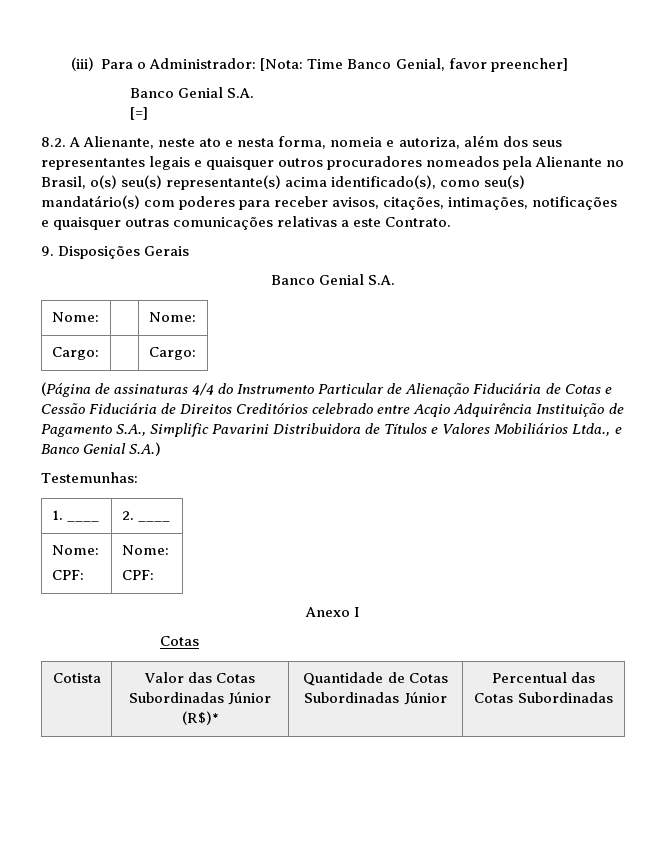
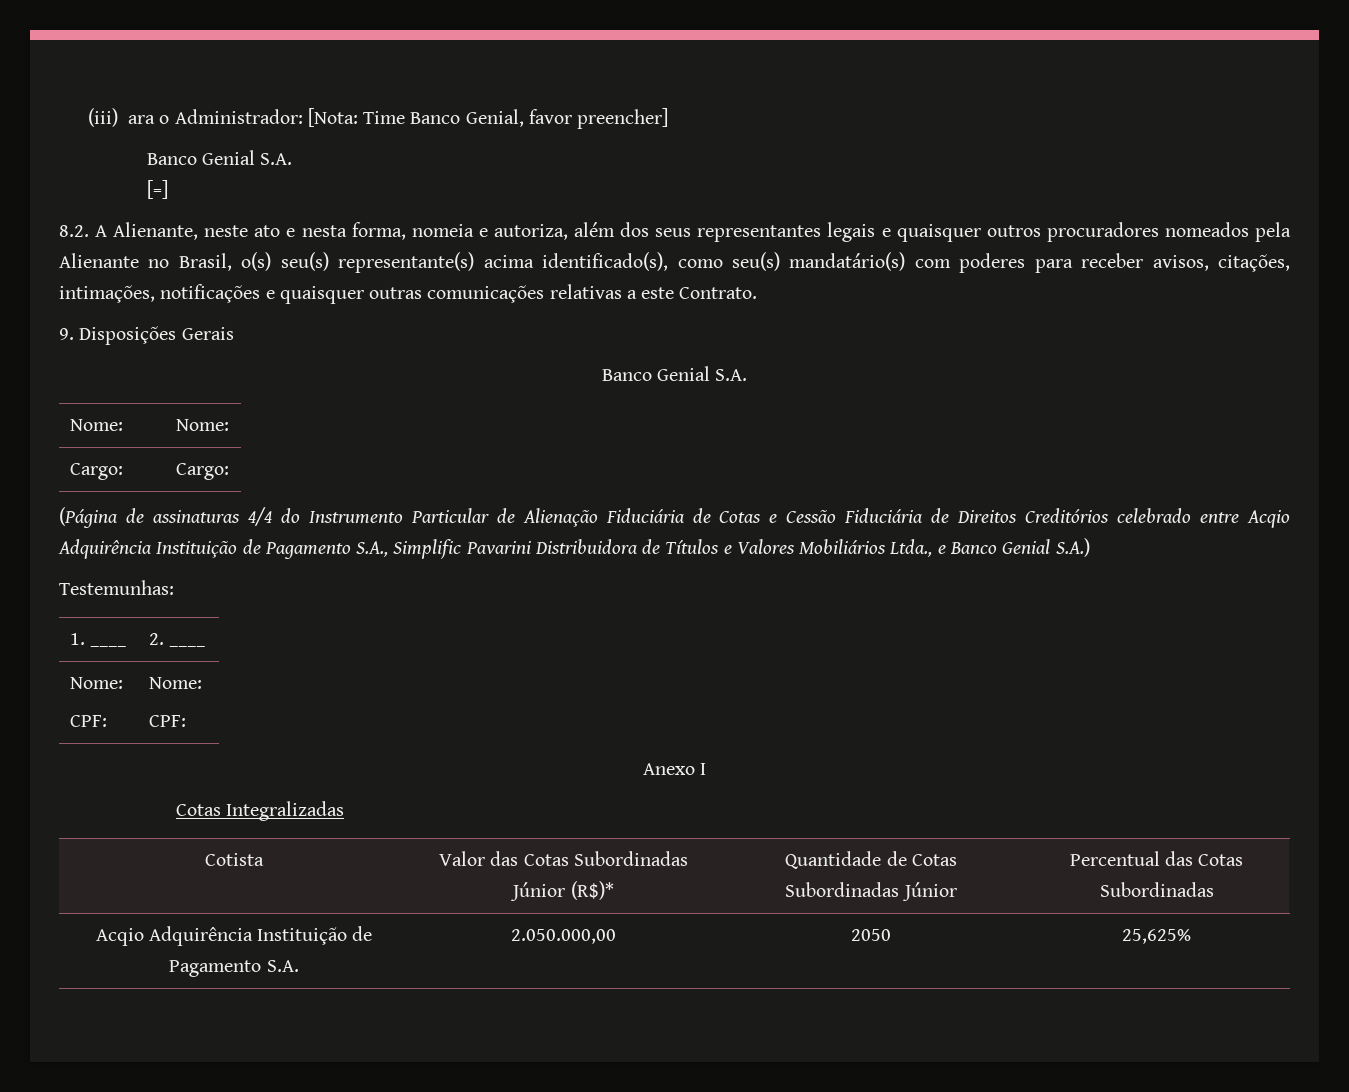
[101,59,134,69] Para -> [128,115,156,124] ara
(199, 641) none -> [226,801,345,821] Integralizadas
(613, 697) none -> [95,926,373,946] [169,960,299,977] [510,929,616,944] [851,929,891,941] [1122,929,1191,944] // Acqio Adquirência Instituição de Pagamento S.A. | 2.050.000,00 | 2050 | 25,625%

